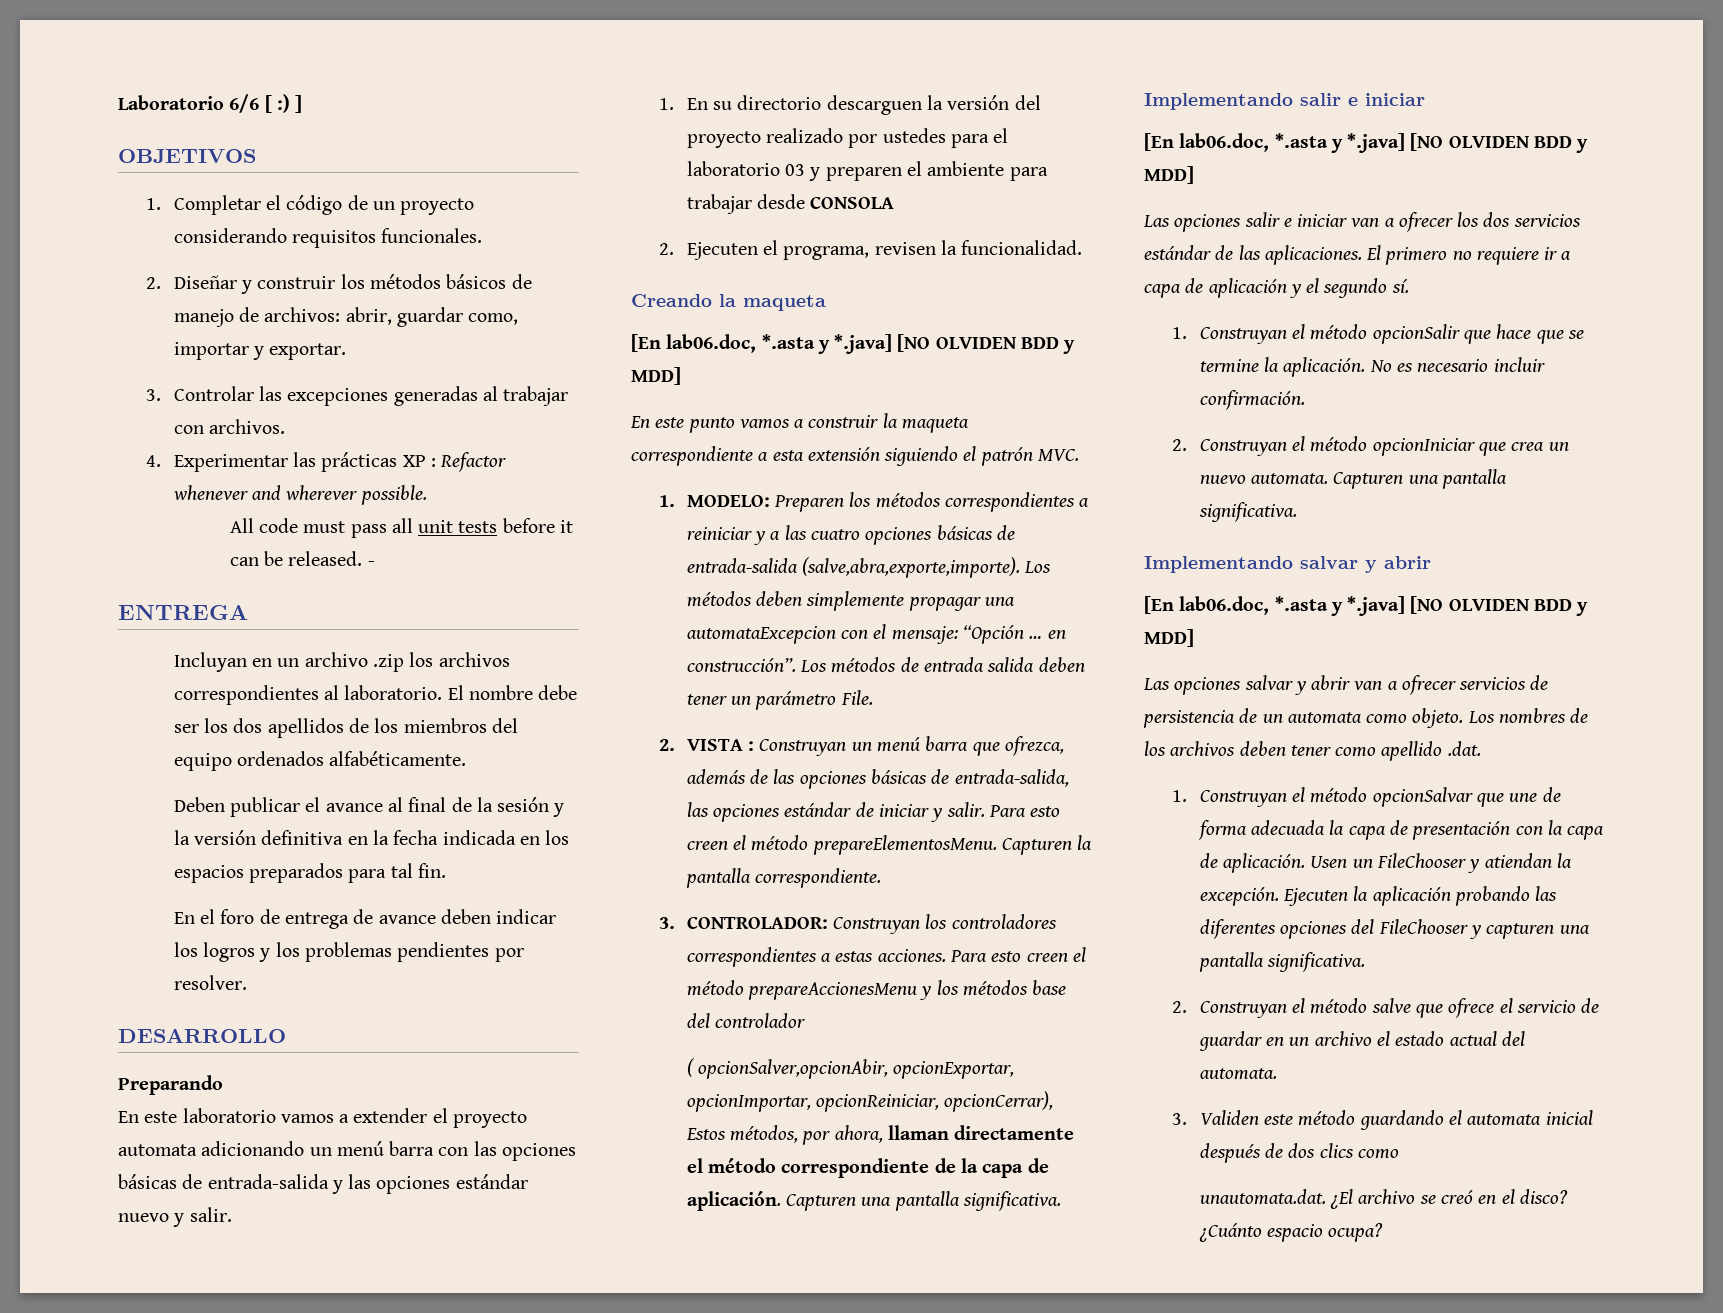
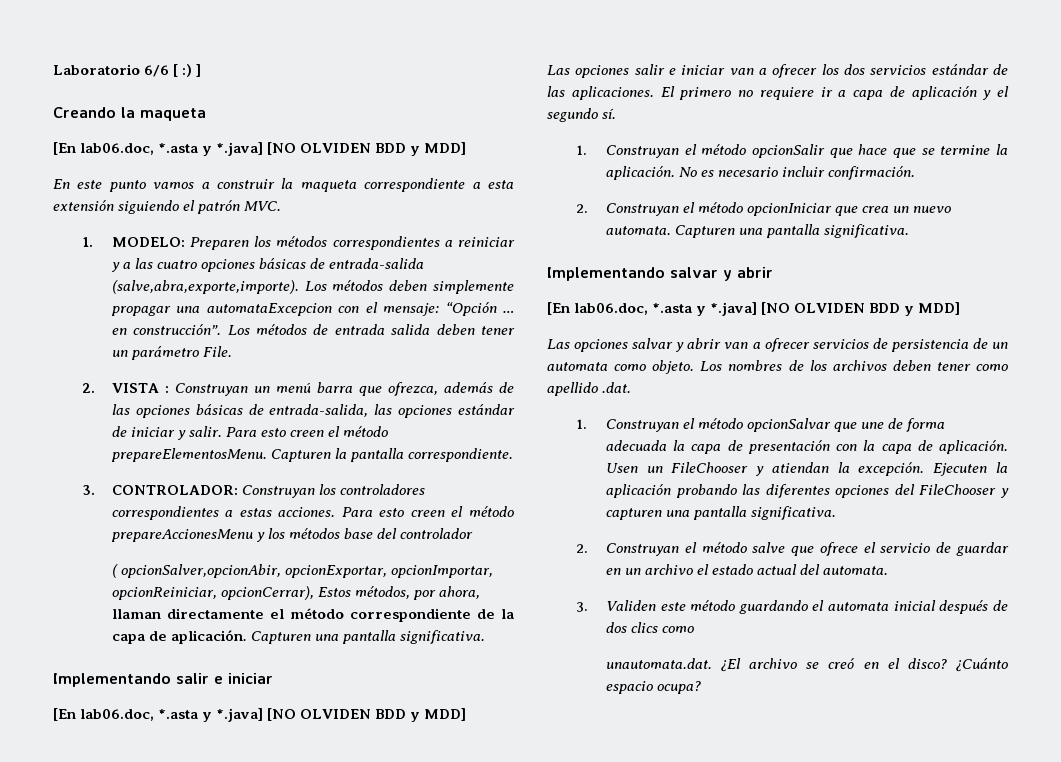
[118,149,256,163] [145,195,475,215] [173,228,483,248] [145,274,532,294] [173,307,519,327] [173,342,347,360] [145,386,569,406] [173,419,286,434] [145,452,507,472] [172,485,427,505] [229,518,574,538] [229,551,375,566] [118,605,248,620] [173,652,510,672] [173,685,578,705] [173,718,518,738] [173,751,467,771] [173,797,565,817] [173,830,570,845] [173,863,447,883] [173,909,557,929] [173,942,524,962] [173,975,247,990] [118,1028,286,1043] [118,1075,223,1095] [118,1108,527,1128] [118,1141,576,1161] [118,1174,528,1194] [118,1207,232,1227] [658,95,1041,115] [686,128,1009,148] [686,161,1048,181] [686,194,895,214] [658,240,1083,260] // OBJETIVOS // 1. Completar el código de un proyecto considerando requisitos funcionales. // 2. Diseñar y construir los métodos básicos de manejo de archivos: abrir, guardar como, importar y exportar. // 3. Controlar las excepciones generadas al trabajar con archivos. // 4. Experimentar las prácticas XP : Refactor whenever and wherever possible. // All code must pass all unit tests before it can be released. - // ENTREGA // Incluyan en un archivo .zip los archivos correspondientes al laboratorio. El nombre debe ser los dos apellidos de los miembros del equipo ordenados alfabéticamente. // Deben publicar el avance al final de la sesión y la versión definitiva en la fecha indicada en los espacios preparados para tal fin. // En el foro de entrega de avance deben indicar los logros y los problemas pendientes por resolver. // DESARROLLO // Preparando // En este laboratorio vamos a extender el proyecto automata adicionando un menú barra con las opciones básicas de entrada-salida y las opciones estándar nuevo y salir. // 1. En su directorio descarguen la versión del proyecto realizado por ustedes para el laboratorio 03 y preparen el ambiente para trabajar desde CONSOLA // 2. Ejecuten el programa, revisen la funcionalidad. -> (202, 70) none

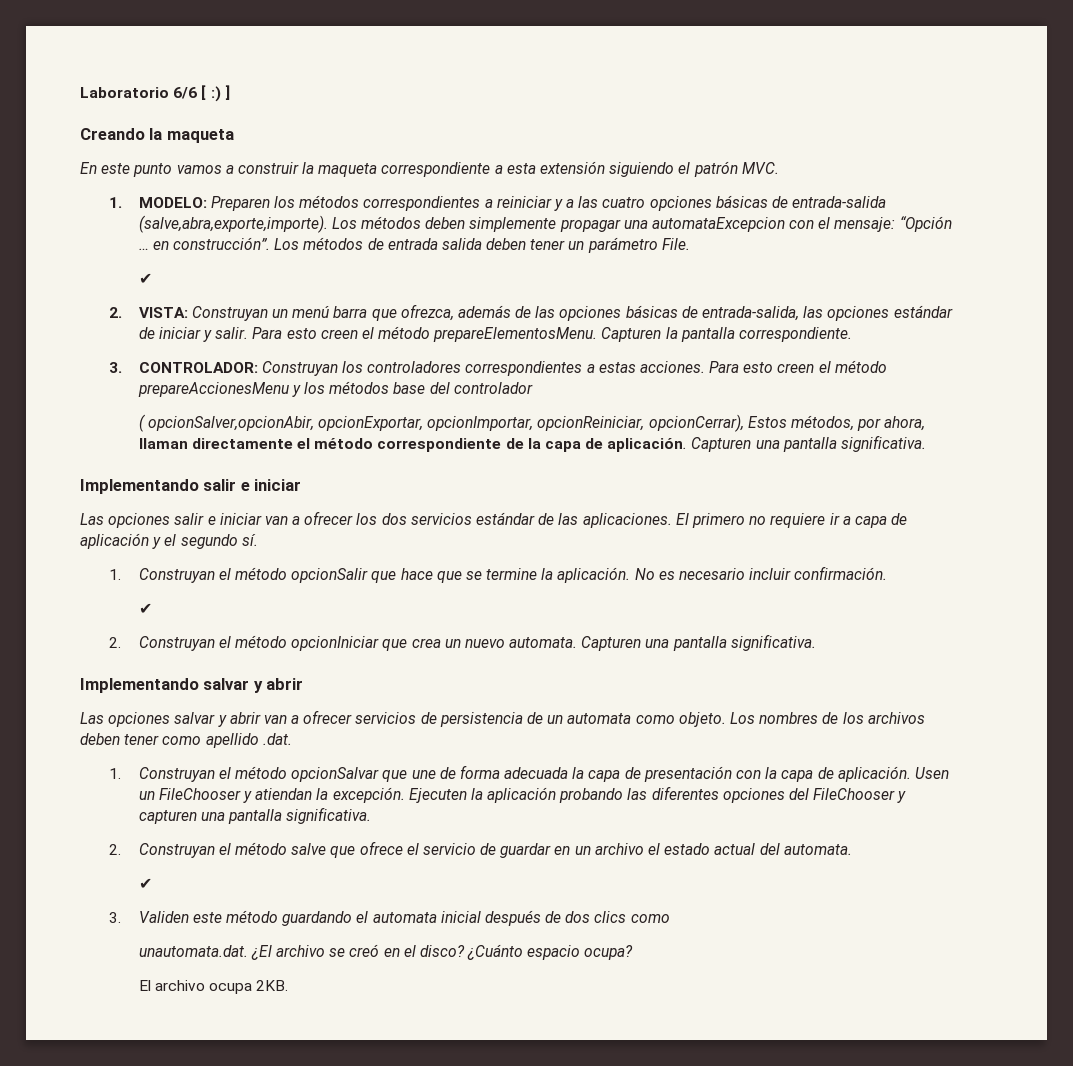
[53,142,467,156] // [En lab06.doc, *.asta y *.java] [NO OLVIDEN BDD y MDD] -> (234, 136) none
[82,383,169,393] // 2. VISTA : -> [138,273,152,284] [109,307,188,318] // ✔ // 2. VISTA:
[53,708,467,722] // [En lab06.doc, *.asta y *.java] [NO OLVIDEN BDD y MDD] -> (302, 485) none
(916, 173) none -> [138,603,152,614] // ✔
[547,302,961,316] // [En lab06.doc, *.asta y *.java] [NO OLVIDEN BDD y MDD] -> (304, 684) none
(889, 570) none -> [138,878,152,889] // ✔
(701, 687) none -> [138,980,289,994] // El archivo ocupa 2KB.

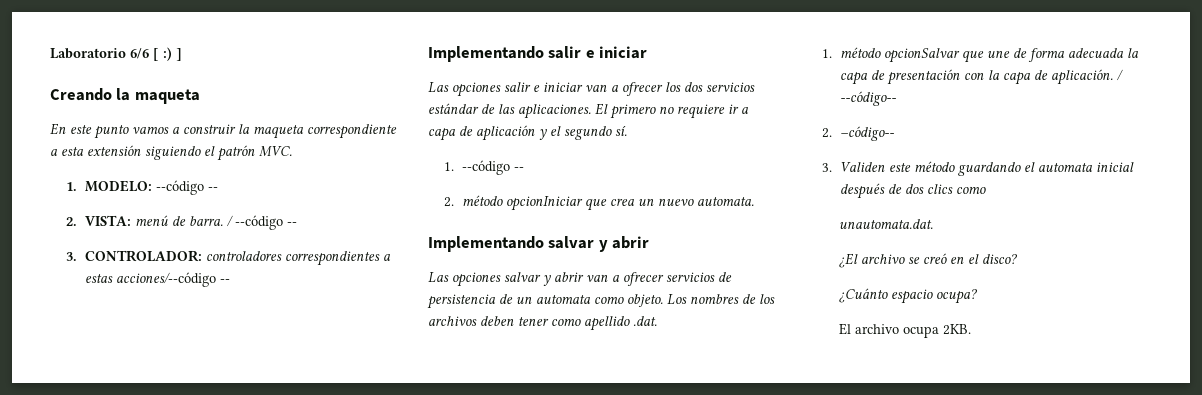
[210,195,887,211] [138,215,952,233] [138,237,690,253] [138,273,152,284] [109,304,953,321] [138,326,853,342] Preparen los métodos correspondientes a reiniciar y a las cuatro opciones básicas de entrada-salida (salve,abra,exporte,importe). Los métodos deben simplemente propagar una automataExcepcion con el mensaje: “Opción … en construcción”. Los métodos de entrada salida deben tener un parámetro File. // ✔ // 2. VISTA: Construyan un menú barra que ofrezca, además de las opciones básicas de entrada-salida, las opciones estándar de iniciar y salir. Para esto creen el método prepareElementosMenu. Capturen la pantalla correspondiente. -> [155,180,218,195] [66,215,297,230] --código -- // 2. VISTA: menú de barra. / --código --
[261,361,363,376] Construyan los -> (202, 256) none
[639,360,887,373] [137,381,533,397] [138,414,926,432] [138,435,927,452] acciones. Para esto creen el método prepareAccionesMenu y los métodos base del controlador // ( opcionSalver,opcionAbir, opcionExportar, opcionImportar, opcionReiniciar, opcionCerrar), Estos métodos, por ahora, llaman directamente el método correspondiente de la capa de aplicación. Capturen una pantalla significativa. -> [115,272,230,287] acciones/--código --
[138,566,888,583] [138,603,152,614] [109,636,231,651] Construyan el método opcionSalir que hace que se termine la aplicación. No es necesario incluir confirmación. // ✔ // 2. Construyan el -> [461,160,524,175] [444,197,455,207] --código -- // 2.
[581,634,816,651] Capturen una pantalla significativa. -> (754, 201) none
[138,767,231,782] Construyan el -> (833, 53) none
[914,767,949,779] [138,786,907,803] [138,807,372,824] [109,841,852,858] [138,878,152,889] Usen un FileChooser y atiendan la excepción. Ejecuten la aplicación probando las diferentes opciones del FileChooser y capturen una pantalla significativa. // 2. Construyan el método salve que ofrece el servicio de guardar en un archivo el estado actual del automata. // ✔ -> [1116,69,1123,81] [839,91,897,106] [822,126,895,141] / --código-- // 2. –código--
(248, 951) none -> (933, 224) //
(465, 951) none -> (1018, 259) //

